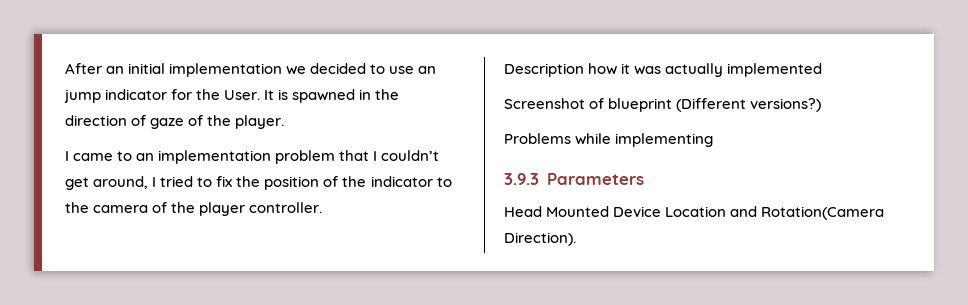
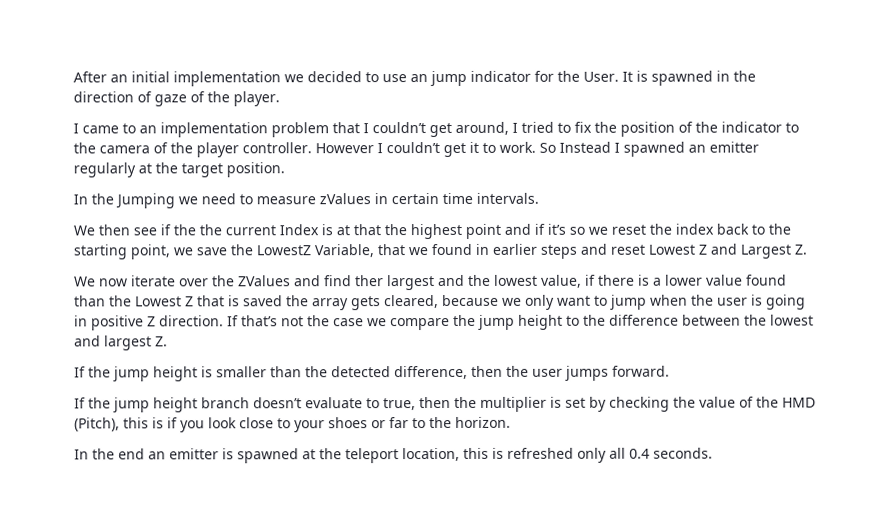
[504,63,823,77] [504,98,822,112] [504,133,714,147] [504,173,644,185] [504,206,885,220] [504,232,576,246] // Description how it was actually implemented // Screenshot of blueprint (Different versions?) // Problems while implementing // 3.9.3 Parameters // Head Mounted Device Location and Rotation(Camera Direction). -> [315,141,759,158] [73,162,285,178] [73,192,539,209] [73,223,791,240] [73,243,807,260] [74,274,787,291] [74,294,806,311] [74,314,814,331] [74,335,168,351] [74,365,670,382] [74,396,816,413] [74,416,511,433] [74,447,713,464] However I couldn’t get it to work. So Instead I spawned an emitter regularly at the target position. // In the Jumping we need to measure zValues in certain time intervals. // We then see if the the current Index is at that the highest point and if it’s so we reset the index back to the starting point, we save the LowestZ Variable, that we found in earlier steps and reset Lowest Z and Largest Z. // We now iterate over the ZValues and find ther largest and the lowest value, if there is a lower value found than the Lowest Z that is saved the array gets cleared, because we only want to jump when the user is going in positive Z direction. If that’s not the case we compare the jump height to the difference between the lowest and largest Z. // If the jump height is smaller than the detected difference, then the user jumps forward. // If the jump height branch doesn’t evaluate to true, then the multiplier is set by checking the value of the HMD (Pitch), this is if you look close to your shoes or far to the horizon. // In the end an emitter is spawned at the teleport location, this is refreshed only all 0.4 seconds.

